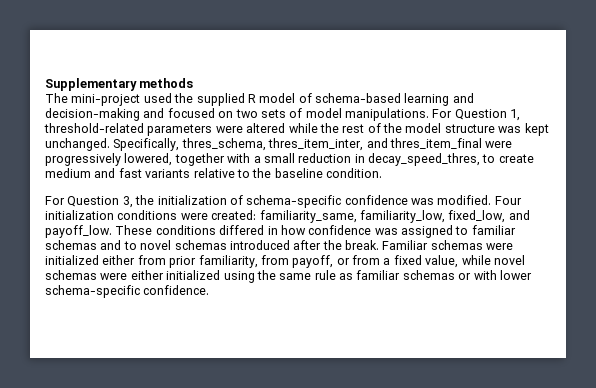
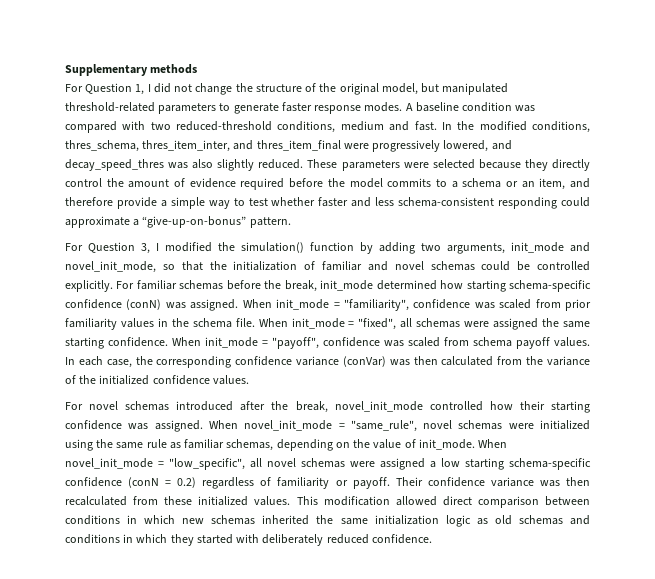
[45,93,474,106] [45,108,521,121] [44,123,549,136] [45,138,180,151] The mini-project used the supplied R model of schema-based learning and decision-making and focused on two sets of model manipulations. For Question 1, threshold-related parameters were altered while the rest of the model structure was kept unchanged. Specifically, -> [65,83,509,95] [65,102,536,114] [65,121,591,133] For Question 1, I did not change the structure of the original model, but manipulated threshold-related parameters to generate faster response modes. A baseline condition was compared with two reduced-threshold conditions, medium and fast. In the modified conditions,
[174,153,534,166] [45,168,382,178] [45,195,522,208] [45,210,530,223] [45,225,516,238] [45,240,137,250] together with a small reduction in decay_speed_thres, to create medium and fast variants relative to the baseline condition. // For Question 3, the initialization of schema-specific confidence was modified. Four initialization conditions were created: familiarity_same, familiarity_low, fixed_low, and payoff_low. These conditions differed in how confidence was assigned to familiar schemas and to -> [491,140,512,150] [65,159,590,171] [65,178,590,190] [65,197,590,209] [65,216,291,228] [65,242,590,254] [65,261,590,273] [65,280,591,292] [65,299,592,311] [65,318,590,330] [65,337,590,349] [65,356,591,368] [65,375,249,385] [65,402,83,410] and decay_speed_thres was also slightly reduced. These parameters were selected because they directly control the amount of evidence required before the model commits to a schema or an item, and therefore provide a simple way to test whether faster and less schema-consistent responding could approximate a “give-up-on-bonus” pattern. // For Question 3, I modified the simulation() function by adding two arguments, init_mode and novel_init_mode, so that the initialization of familiar and novel schemas could be controlled explicitly. For familiar schemas before the break, init_mode determined how starting schema-specific confidence (conN) was assigned. When init_mode = "familiarity", confidence was scaled from prior familiarity values in the schema file. When init_mode = "fixed", all schemas were assigned the same starting confidence. When init_mode = "payoff", confidence was scaled from schema payoff values. In each case, the corresponding confidence variance (conVar) was then calculated from the variance of the initialized confidence values. // For
[345,240,514,250] [45,255,525,268] [45,270,164,280] break. Familiar schemas were initialized either from prior familiarity, from payoff, or from a fixed value, while novel schemas were either -> [295,401,590,413] [65,420,534,432] break, novel_init_mode controlled how their starting confidence was assigned. When novel_init_mode = "same_rule", novel schemas were
[402,270,532,280] [45,285,140,298] schemas or with lower schema-specific -> [226,439,508,451] [65,458,591,470] [65,477,591,489] [65,496,591,508] [65,515,591,527] [65,534,369,546] schemas, depending on the value of init_mode. When novel_init_mode = "low_specific", all novel schemas were assigned a low starting schema-specific confidence (conN = 0.2) regardless of familiarity or payoff. Their confidence variance was then recalculated from these initialized values. This modification allowed direct comparison between conditions in which new schemas inherited the same initialization logic as old schemas and conditions in which they started with deliberately reduced

